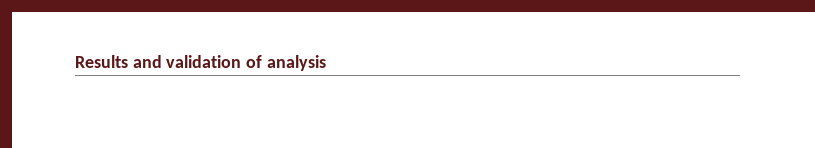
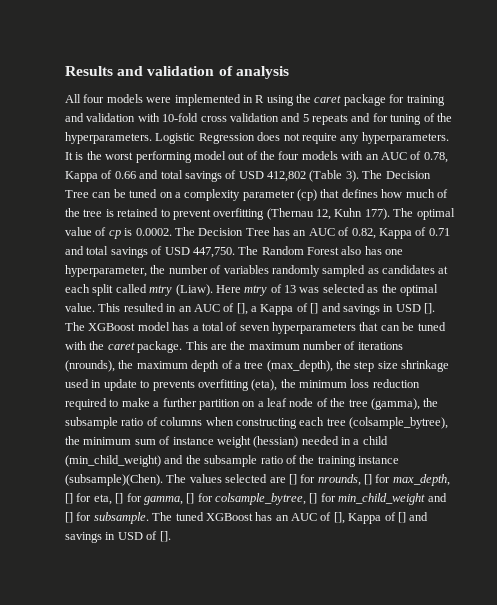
(326, 63) none -> [65,94,445,106] [65,113,452,125] [65,132,449,144] [65,151,448,163] [65,170,431,182] [65,189,448,201] [65,208,455,220] [65,227,450,239] [65,246,404,258] [65,265,449,277] [65,284,438,296] [65,303,435,315] [65,322,446,334] [65,341,403,353] [65,360,450,372] [65,379,420,391] [65,398,439,410] [65,417,448,429] [65,436,388,448] [65,455,399,467] [65,474,450,486] [65,493,447,505] [65,512,429,524] [65,531,171,543] // All four models were implemented in R using the caret package for training and validation with 10-fold cross validation and 5 repeats and for tuning of the hyperparameters. Logistic Regression does not require any hyperparameters. It is the worst performing model out of the four models with an AUC of 0.78, Kappa of 0.66 and total savings of USD 412,802 (Table 3). The Decision Tree can be tuned on a complexity parameter (cp) that defines how much of the tree is retained to prevent overfitting (Thernau 12, Kuhn 177). The optimal value of cp is 0.0002. The Decision Tree has an AUC of 0.82, Kappa of 0.71 and total savings of USD 447,750. The Random Forest also has one hyperparameter, the number of variables randomly sampled as candidates at each split called mtry (Liaw). Here mtry of 13 was selected as the optimal value. This resulted in an AUC of [], a Kappa of [] and savings in USD []. The XGBoost model has a total of seven hyperparameters that can be tuned with the caret package. This are the maximum number of iterations (nrounds), the maximum depth of a tree (max_depth), the step size shrinkage used in update to prevents overfitting (eta), the minimum loss reduction required to make a further partition on a leaf node of the tree (gamma), the subsample ratio of columns when constructing each tree (colsample_bytree), the minimum sum of instance weight (hessian) needed in a child (min_child_weight) and the subsample ratio of the training instance (subsample)(Chen). The values selected are [] for nrounds, [] for max_depth, [] for eta, [] for gamma, [] for colsample_bytree, [] for min_child_weight and [] for subsample. The tuned XGBoost has an AUC of [], Kappa of [] and savings in USD of [].

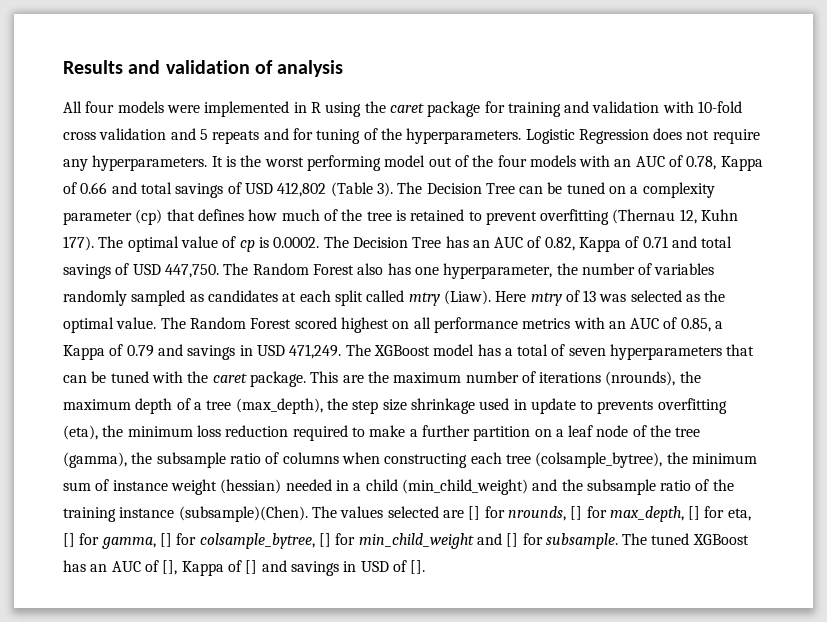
[98,303,248,315] This resulted in an AUC of [], -> [160,317,711,333] The Random Forest scored highest on all performance metrics with an AUC of 0.85,
[310,303,435,315] [] and savings in USD []. -> [126,344,342,360] 0.79 and savings in USD 471,249.

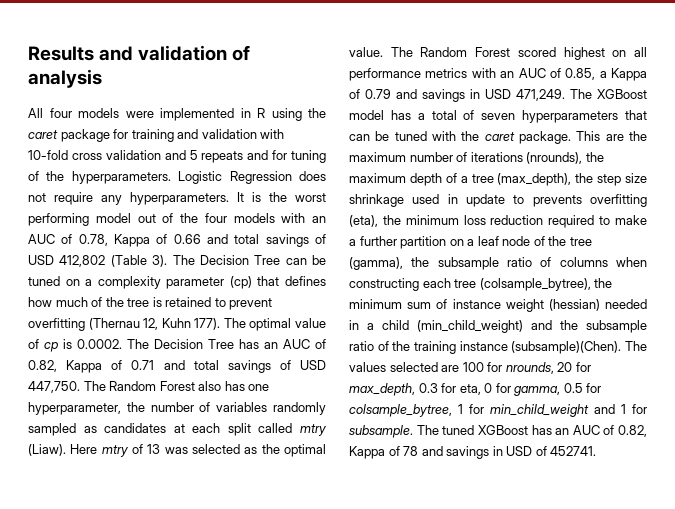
[468,506,481,520] [] -> [462,362,484,372] 100
[570,506,583,520] [] -> [557,362,573,372] 20
[688,506,701,520] [] -> [418,383,438,393] 0.3
[63,533,75,547] [] -> [484,383,493,393] 0
[159,533,172,547] [] -> [563,383,583,393] 0.5
[318,533,331,547] [] -> [458,404,463,414] 1
[506,533,519,547] [] -> [621,404,626,414] 1
[162,560,258,576] [], Kappa of [] -> [618,425,647,437] [349,446,419,459] 0.82, Kappa of 78
[410,560,426,574] []. -> [550,446,597,456] 452741.

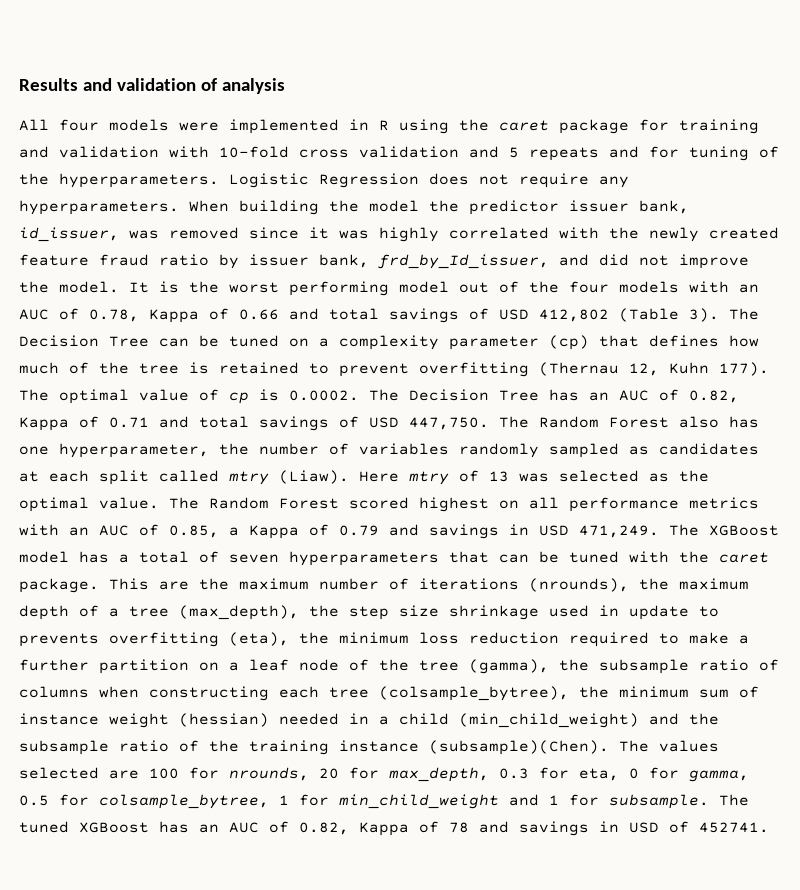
(229, 198) none -> [189,200,689,215] [19,227,779,242] [19,254,749,269] [19,281,119,293] When building the model the predictor issuer bank, id_issuer, was removed since it was highly correlated with the newly created feature fraud ratio by issuer bank, frd_by_Id_issuer, and did not improve the model.

